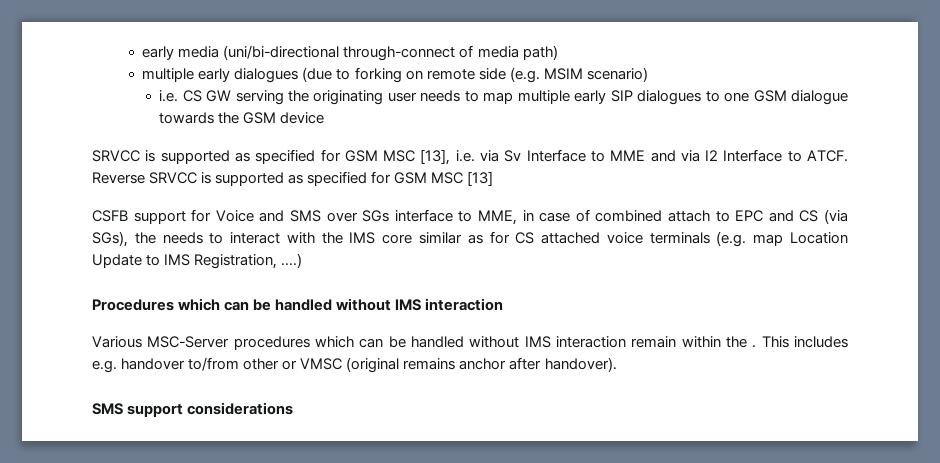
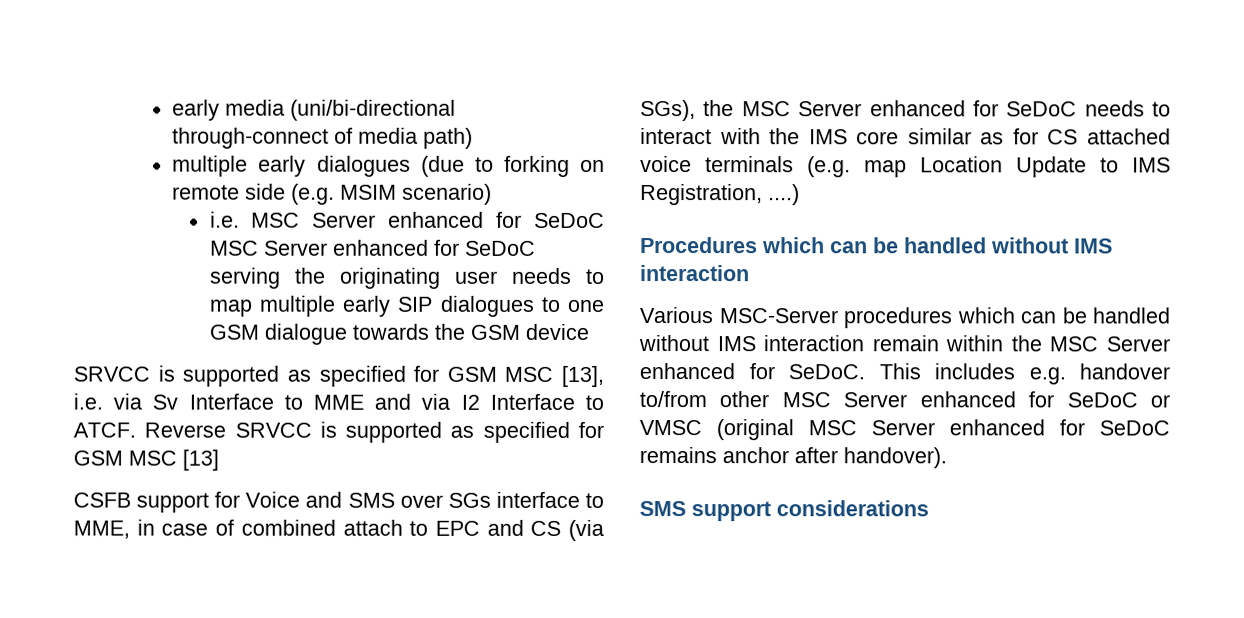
[182,90,232,102] CS GW -> [251,211,605,228] [209,239,536,256] MSC Server enhanced for SeDoC MSC Server enhanced for SeDoC
(156, 238) none -> [741,100,1078,117] MSC Server enhanced for SeDoC
[752,345,757,348] . -> [1049,336,1170,352] [639,363,865,380] MSC Server enhanced for SeDoC.
[282,357,400,373] or VMSC (original -> [781,391,1170,408] [639,419,1170,441] MSC Server enhanced for SeDoC or VMSC (original MSC Server enhanced for SeDoC

